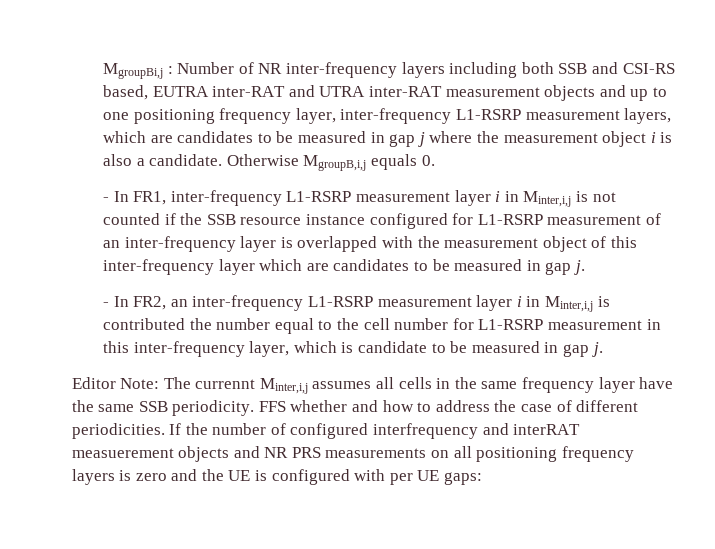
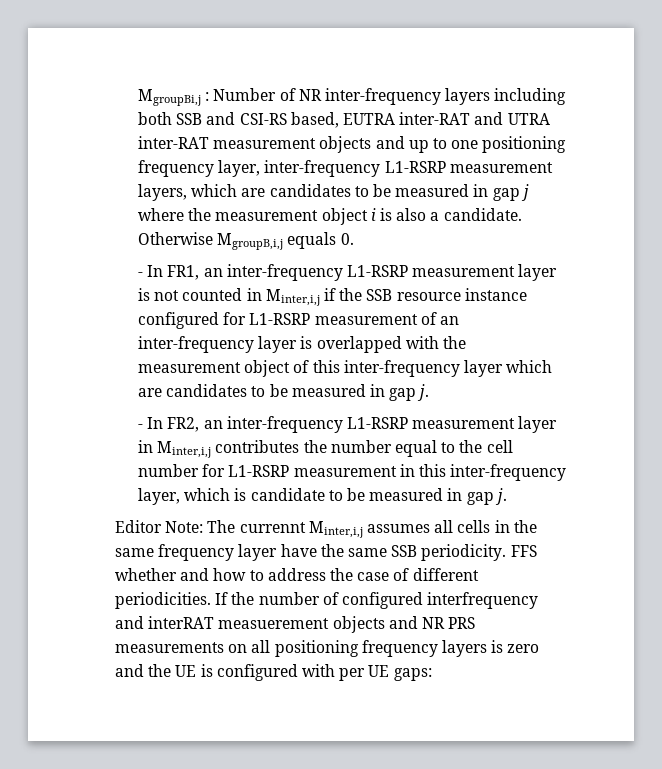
[170,190,572,207] inter-frequency L1-RSRP measurement layer i in Minter,i,j -> [203,264,558,281] an inter-frequency L1-RSRP measurement layer
(161, 219) none -> [246,288,320,306] in Minter,i,j
[516,296,610,312] [103,318,186,330] i in Minter,i,j is contributed -> [138,440,300,458] in Minter,i,j contributes

